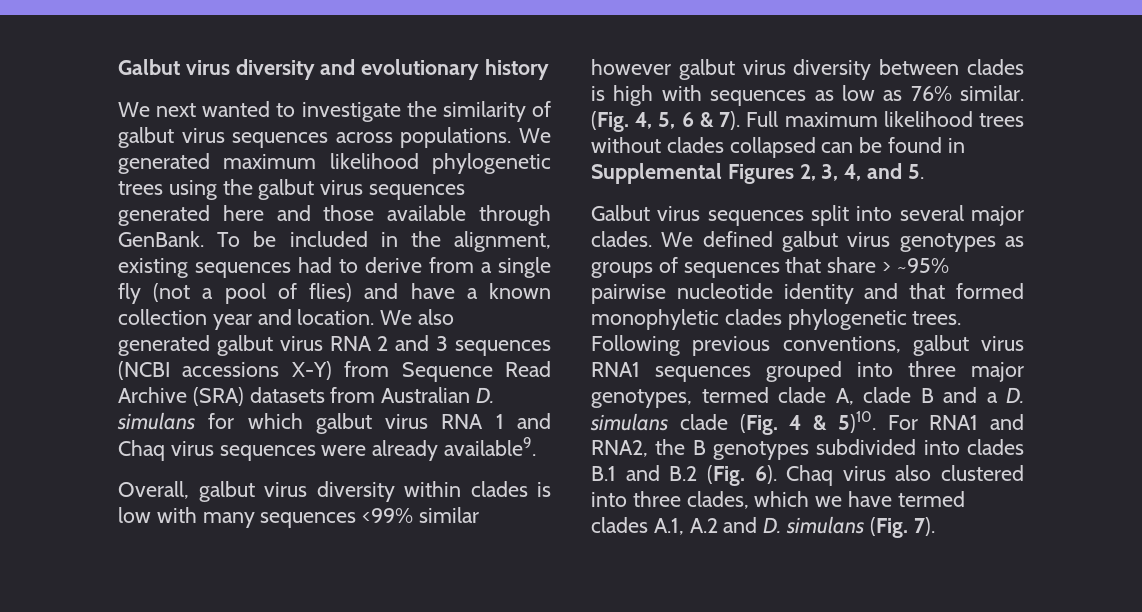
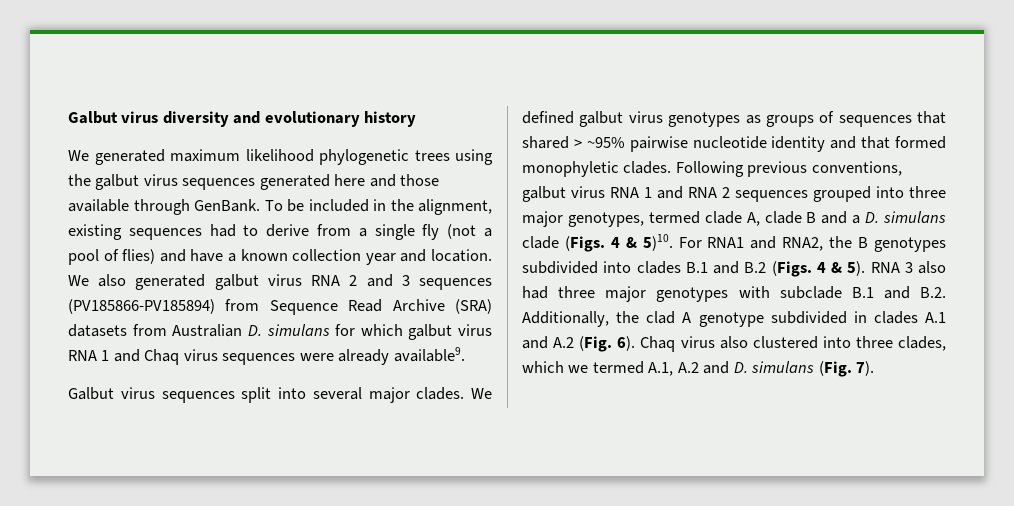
[156,101,551,122] [118,127,551,148] next wanted to investigate the similarity of galbut virus sequences across populations. We -> (89, 155) none
[118,361,332,380] (NCBI accessions X-Y) -> [68,299,215,314] (PV185866-PV185894)
[118,481,551,502] [118,507,480,528] [591,59,1024,80] [591,85,1025,106] [591,111,1024,132] [591,137,965,158] [591,163,924,184] // Overall, galbut virus diversity within clades is low with many sequences <99% similar however galbut virus diversity between clades is high with sequences as low as 76% similar. (Fig. 4, 5, 6 & 7). Full maximum likelihood trees without clades collapsed can be found in Supplemental Figures 2, 3, 4, and 5. -> (465, 354) none
[827,257,877,273] share -> [522,136,569,149] shared
[724,309,962,330] clades phylogenetic trees. -> [623,161,672,174] clades.
[591,362,640,377] RNA1 -> [610,186,730,199] RNA 1 and RNA 2
[739,414,778,435] (Fig. -> [564,236,605,252] (Figs.
(698, 473) none -> [771,261,946,277] [522,286,946,302] [522,311,946,327] [522,336,575,349] (Figs. 4 & 5). RNA 3 also had three major genotypes with subclade B.1 and B.2. Additionally, the clad A genotype subdivided in clades A.1 and A.2
[848,491,965,507] [591,517,648,533] have termed clades -> [592,361,644,374] termed

